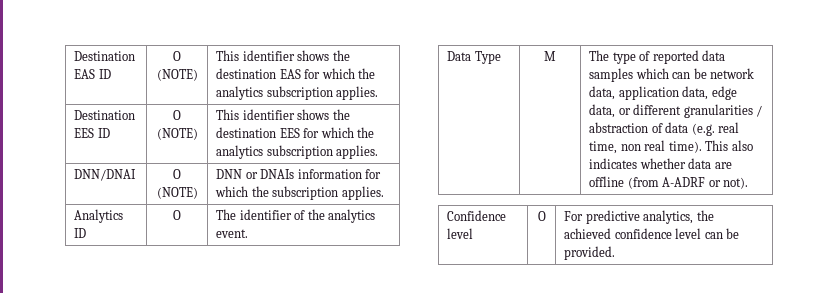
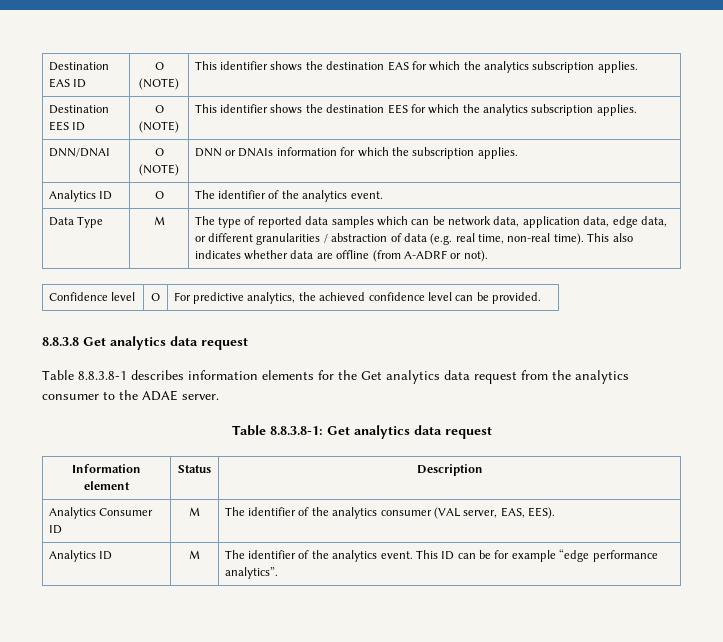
[620,140,666,151] non real -> [507,233,551,242] non-real
(616, 253) none -> [42,336,248,350] [42,370,629,384] [42,390,219,401] [231,425,492,439] [72,464,141,473] [84,481,130,490] [178,465,211,473] [416,464,483,476] [48,507,154,519] [48,525,62,534] [189,507,200,516] [224,507,556,519] [48,550,113,562] [189,550,200,559] [224,549,658,562] [224,567,278,579] // 8.8.3.8 Get analytics data request // Table 8.8.3.8-1 describes information elements for the Get analytics data request from the analytics consumer to the ADAE server. // Table 8.8.3.8-1: Get analytics data request // Information element | Status | Description // Analytics Consumer ID | M | The identifier of the analytics consumer (VAL server, EAS, EES). // Analytics ID | M | The identifier of the analytics event. This ID can be for example “edge performance analytics”.

